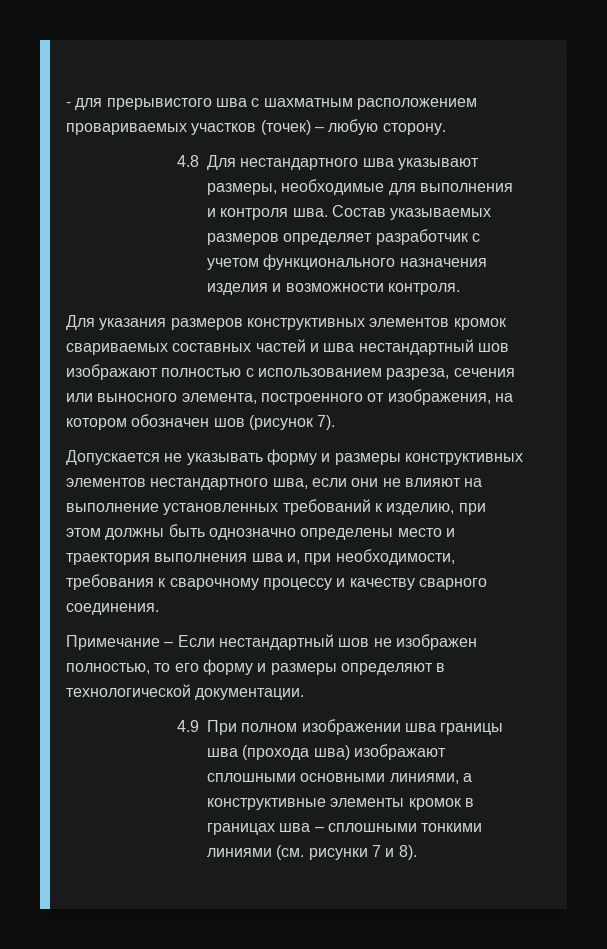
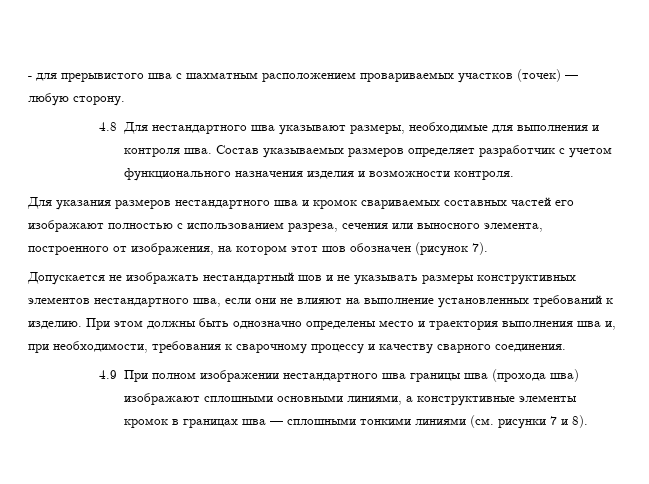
[314,127,324,132] – -> [565,75,578,79] —
[246,318,450,330] конструктивных элементов -> [175,200,309,209] нестандартного шва и
[309,339,509,355] и шва нестандартный шов -> [555,200,574,206] его
[131,414,245,427] обозначен шов -> [291,243,411,252] этот шов обозначен
[186,449,331,465] указывать форму и -> [126,272,418,285] изображать нестандартный шов и не указывать
[386,503,486,515] изделию, при -> [28,318,110,330] изделию. При
[66,634,477,650] [66,659,446,675] [66,684,305,700] // Примечание – Если нестандартный шов не изображен полностью, то его форму и размеры определяют в технологической документации. -> (566, 348) none
(401, 727) none -> [282,373,378,382] нестандартного
[314,827,324,832] – -> [269,421,283,425] —

